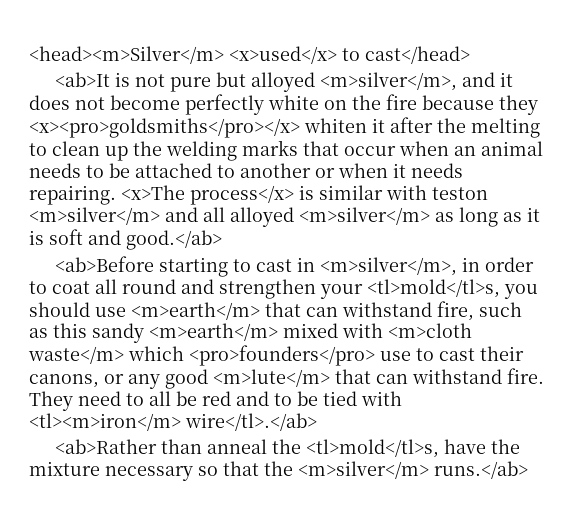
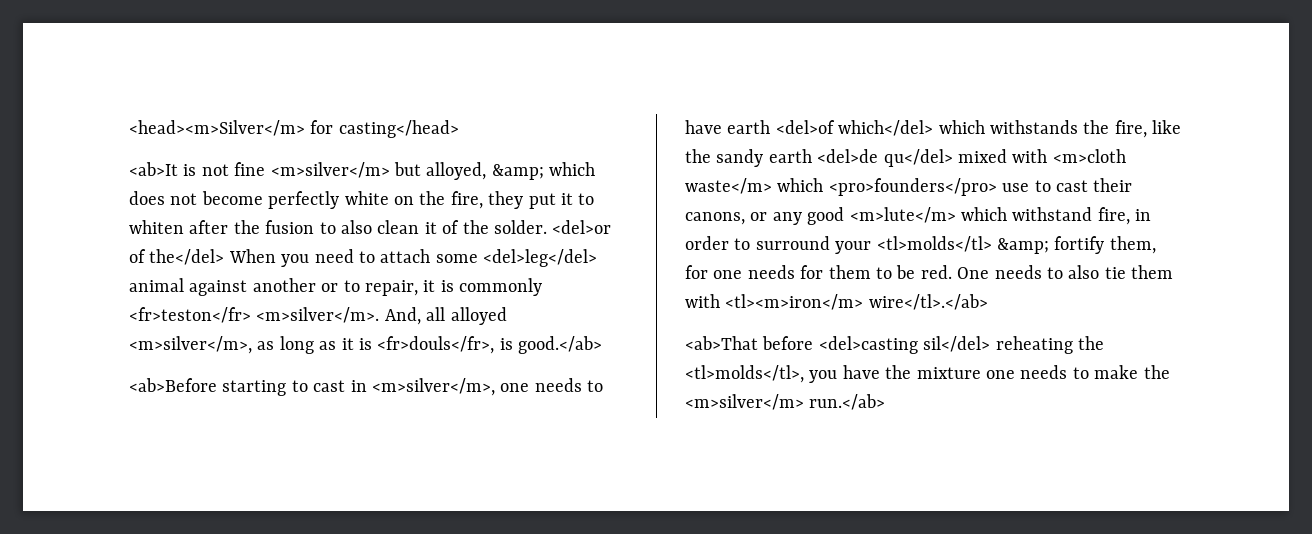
[229,46,470,64] <x>used</x> to cast</head> -> [310,120,459,138] for casting</head>
[170,72,514,92] pure but alloyed <m>silver</m>, and it -> [234,162,596,180] fine <m>silver</m> but alloyed, &amp; which
[386,94,538,115] [29,117,540,138] [29,140,543,161] [29,163,463,178] [29,185,488,205] [29,207,198,225] fire because they <x><pro>goldsmiths</pro></x> whiten it after the melting to clean up the welding marks that occur when an animal needs to be attached to another or when it needs repairing. <x>The process</x> is similar with teston <m>silver</m> and -> [450,191,595,209] [129,220,612,234] [129,249,598,267] [129,278,543,296] [129,307,421,325] fire, they put it to whiten after the fusion to also clean it of the solder. <del>or of the</del> When you need to attach some <del>leg</del> animal against another or to repair, it is commonly <fr>teston</fr> <m>silver</m>. And,
[299,207,430,225] <m>silver</m> -> [129,336,252,354] <m>silver</m>,
[49,229,121,245] soft and -> [377,336,513,354] <fr>douls</fr>, is
[462,257,535,272] [29,279,538,299] [29,301,522,321] [29,323,278,343] in order to coat all round and strengthen your <tl>mold</tl>s, you should use <m>earth</m> that can withstand fire, such as this sandy <m>earth</m> -> [500,378,604,392] [685,120,1182,138] [685,149,953,167] one needs to have earth <del>of which</del> which withstands the fire, like the sandy earth <del>de qu</del>
[335,368,544,384] [29,391,402,411] [29,413,317,431] [55,439,521,458] [29,461,259,481] that can withstand fire. They need to all be red and to be tied with <tl><m>iron</m> wire</tl>.</ab> // <ab>Rather than anneal the <tl>mold</tl>s, have the mixture necessary so that -> [961,207,1152,225] [685,236,1156,254] [685,265,1174,279] [685,294,988,310] [685,336,1104,354] [685,365,1139,383] which withstand fire, in order to surround your <tl>molds</tl> &amp; fortify them, for one needs for them to be red. One needs to also tie them with <tl><m>iron</m> wire</tl>.</ab> // <ab>That before <del>casting sil</del> reheating the <tl>molds</tl>, you have the mixture one needs to make
[434,461,528,479] runs.</ab> -> [809,394,886,410] run.</ab>

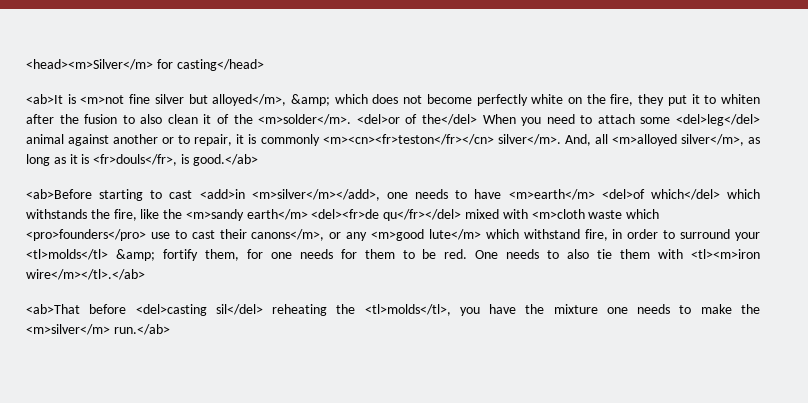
[201,162,487,180] not fine <m>silver</m> but alloyed, -> [80,94,287,106] <m>not fine silver but alloyed</m>,
[493,220,547,234] solder. -> [258,114,352,125] <m>solder</m>.
[129,307,507,325] [129,336,252,354] <fr>teston</fr> <m>silver</m>. And, all alloyed <m>silver</m>, -> [322,134,744,146] <m><cn><fr>teston</fr></cn> silver</m>. And, all <m>alloyed silver</m>,
[350,378,495,396] in <m>silver</m>, -> [199,189,380,201] <add>in <m>silver</m></add>,
[727,120,771,134] earth -> [508,189,595,200] <m>earth</m>
[716,149,953,167] sandy earth <del>de qu</del> -> [185,209,462,221] <m>sandy earth</m> <del><fr>de qu</fr></del>
[685,178,772,194] waste</m> -> [588,210,623,219] waste
[685,212,745,225] canons, -> [251,229,325,241] canons</m>,
[807,207,956,225] good <m>lute</m> -> [371,229,481,241] <m>good lute</m>
[725,294,988,310] <tl><m>iron</m> wire</tl>.</ab> -> [690,249,760,259] [26,269,145,280] <tl><m>iron wire</m></tl>.</ab>

